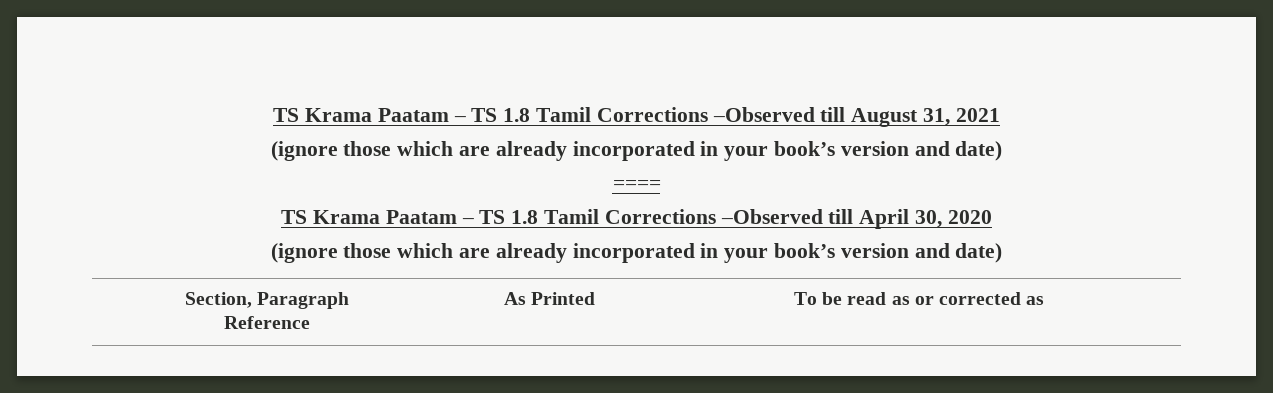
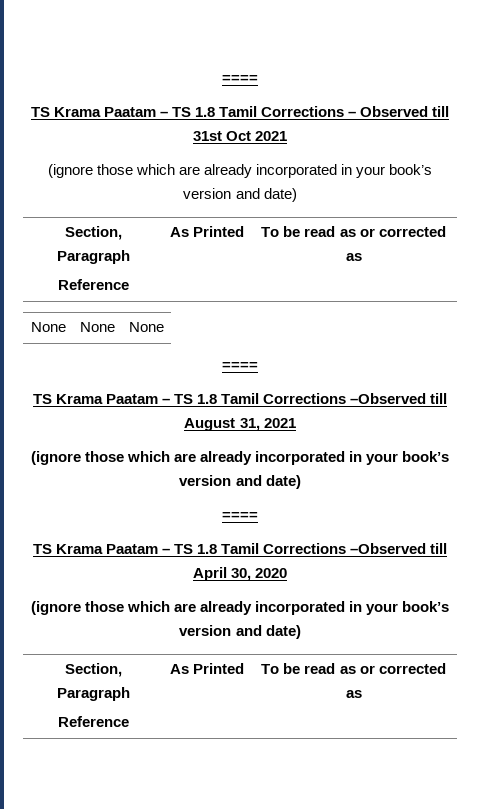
(273, 115) none -> [222,75,258,83] [30,106,450,117] [192,131,288,141] [47,164,433,178] [183,188,297,202] [65,226,122,240] [57,250,130,264] [58,279,129,290] [169,226,245,237] [261,226,446,237] [345,253,362,261] [30,322,66,332] [79,322,115,332] [128,322,164,332] [222,362,258,370] ==== // TS Krama Paatam – TS 1.8 Tamil Corrections – Observed till 31st Oct 2021 // (ignore those which are already incorporated in your book’s version and date) // Section, Paragraph // Reference | As Printed | To be read as or corrected as // None | None | None // ==== //

